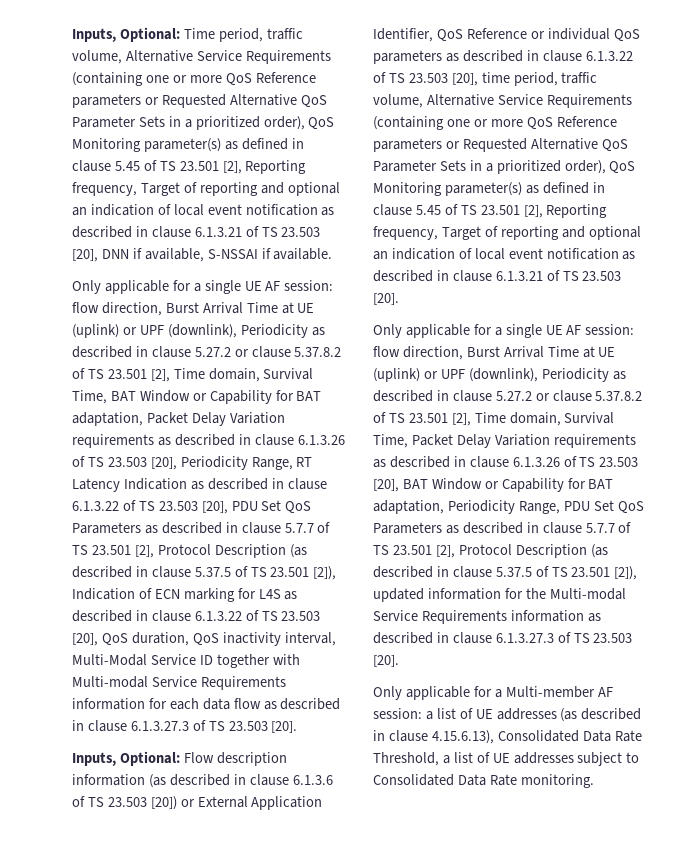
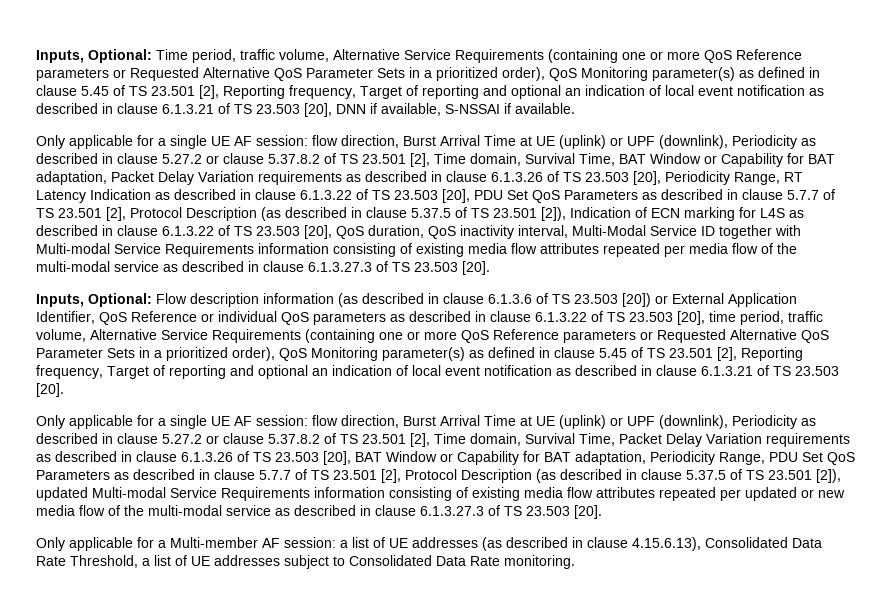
[148,698,261,710] for each data flow -> [333,243,797,257] [36,261,159,272] consisting of existing media flow attributes repeated per media flow of the multi-modal service
[427,588,626,600] [373,610,584,624] information for the Multi-modal Service Requirements information -> [92,487,845,501] [36,505,271,516] Multi-modal Service Requirements information consisting of existing media flow attributes repeated per updated or new media flow of the multi-modal service

